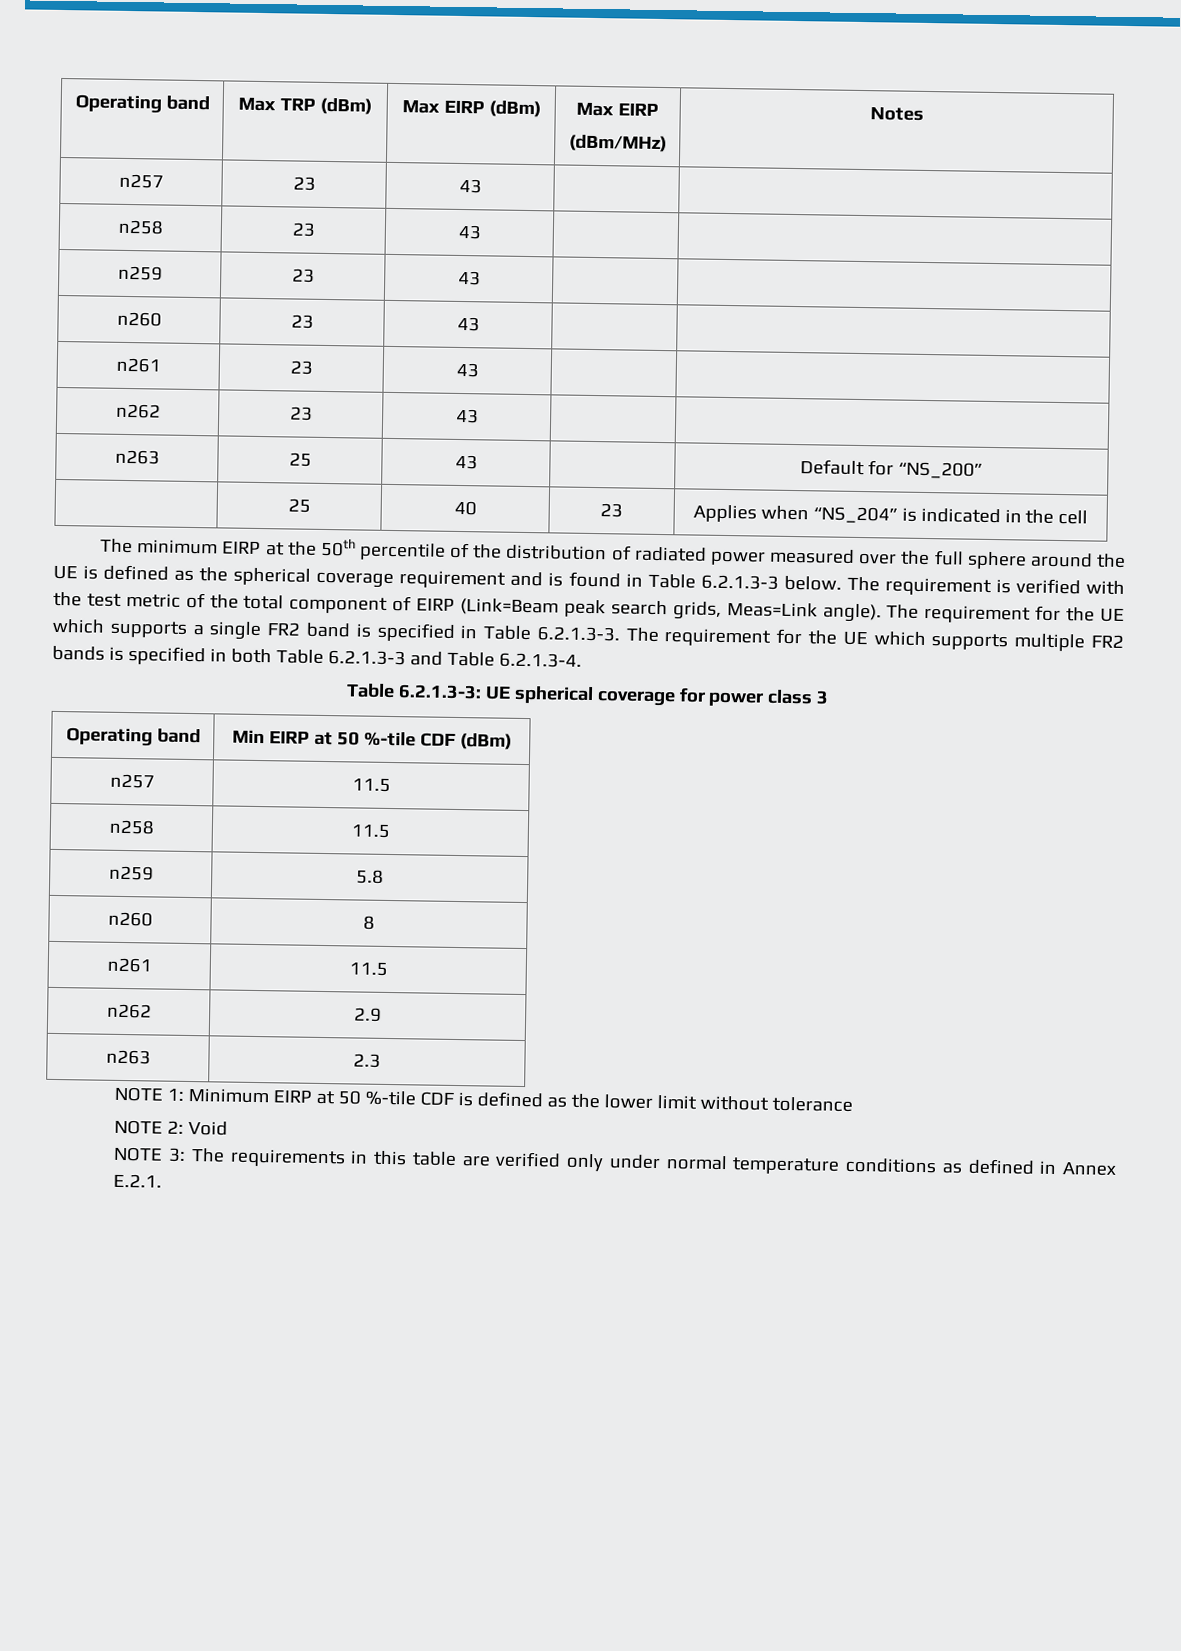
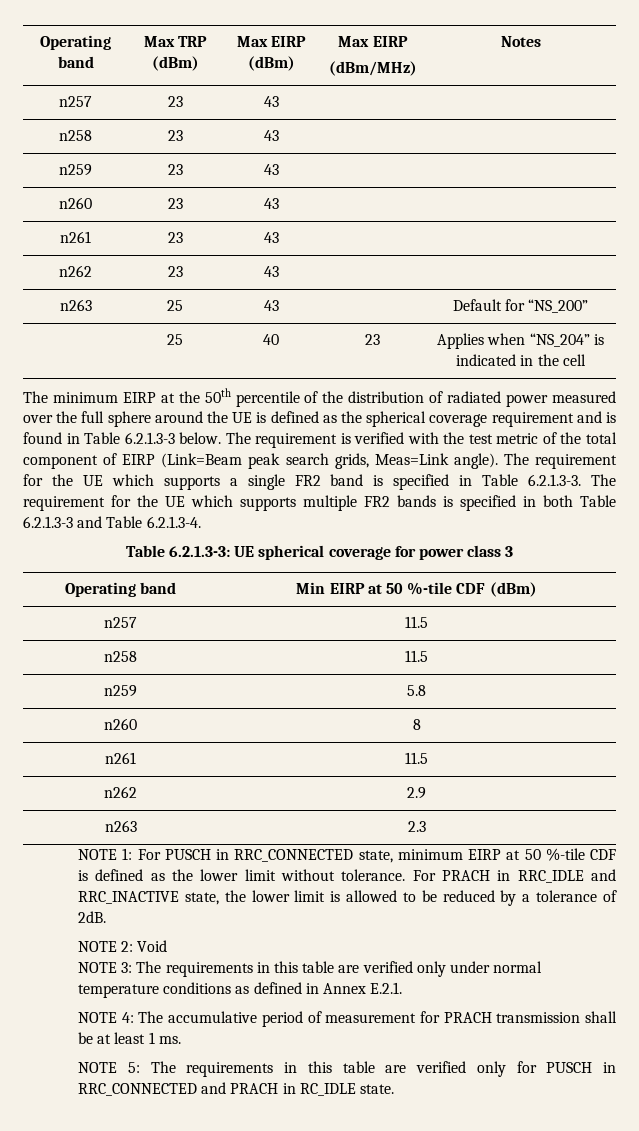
[188,1088,271,1104] Minimum -> [137,849,463,863] For PUSCH in RRC_CONNECTED state, minimum
(770, 1103) none -> [341,869,616,883] [78,890,531,906] tolerance. For PRACH in RRC_IDLE and RRC_INACTIVE state, the lower limit is allowed to be reduced by a
(854, 1104) none -> [602,890,617,902] [78,911,107,923] of 2dB.
(163, 1180) none -> [78,1011,618,1027] [78,1032,181,1044] [78,1061,617,1077] [78,1082,394,1096] // NOTE 4: The accumulative period of measurement for PRACH transmission shall be at least 1 ms. // NOTE 5: The requirements in this table are verified only for PUSCH in RRC_CONNECTED and PRACH in RC_IDLE state.

